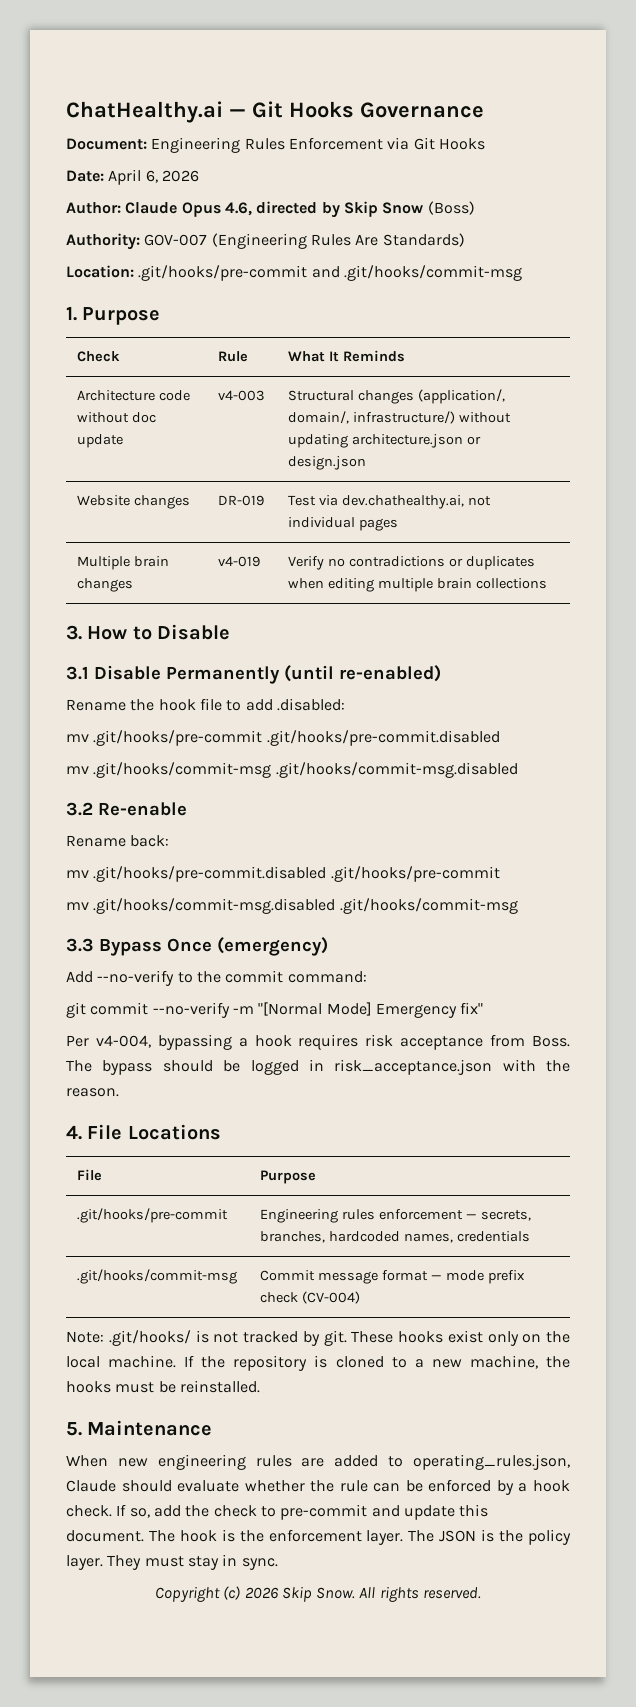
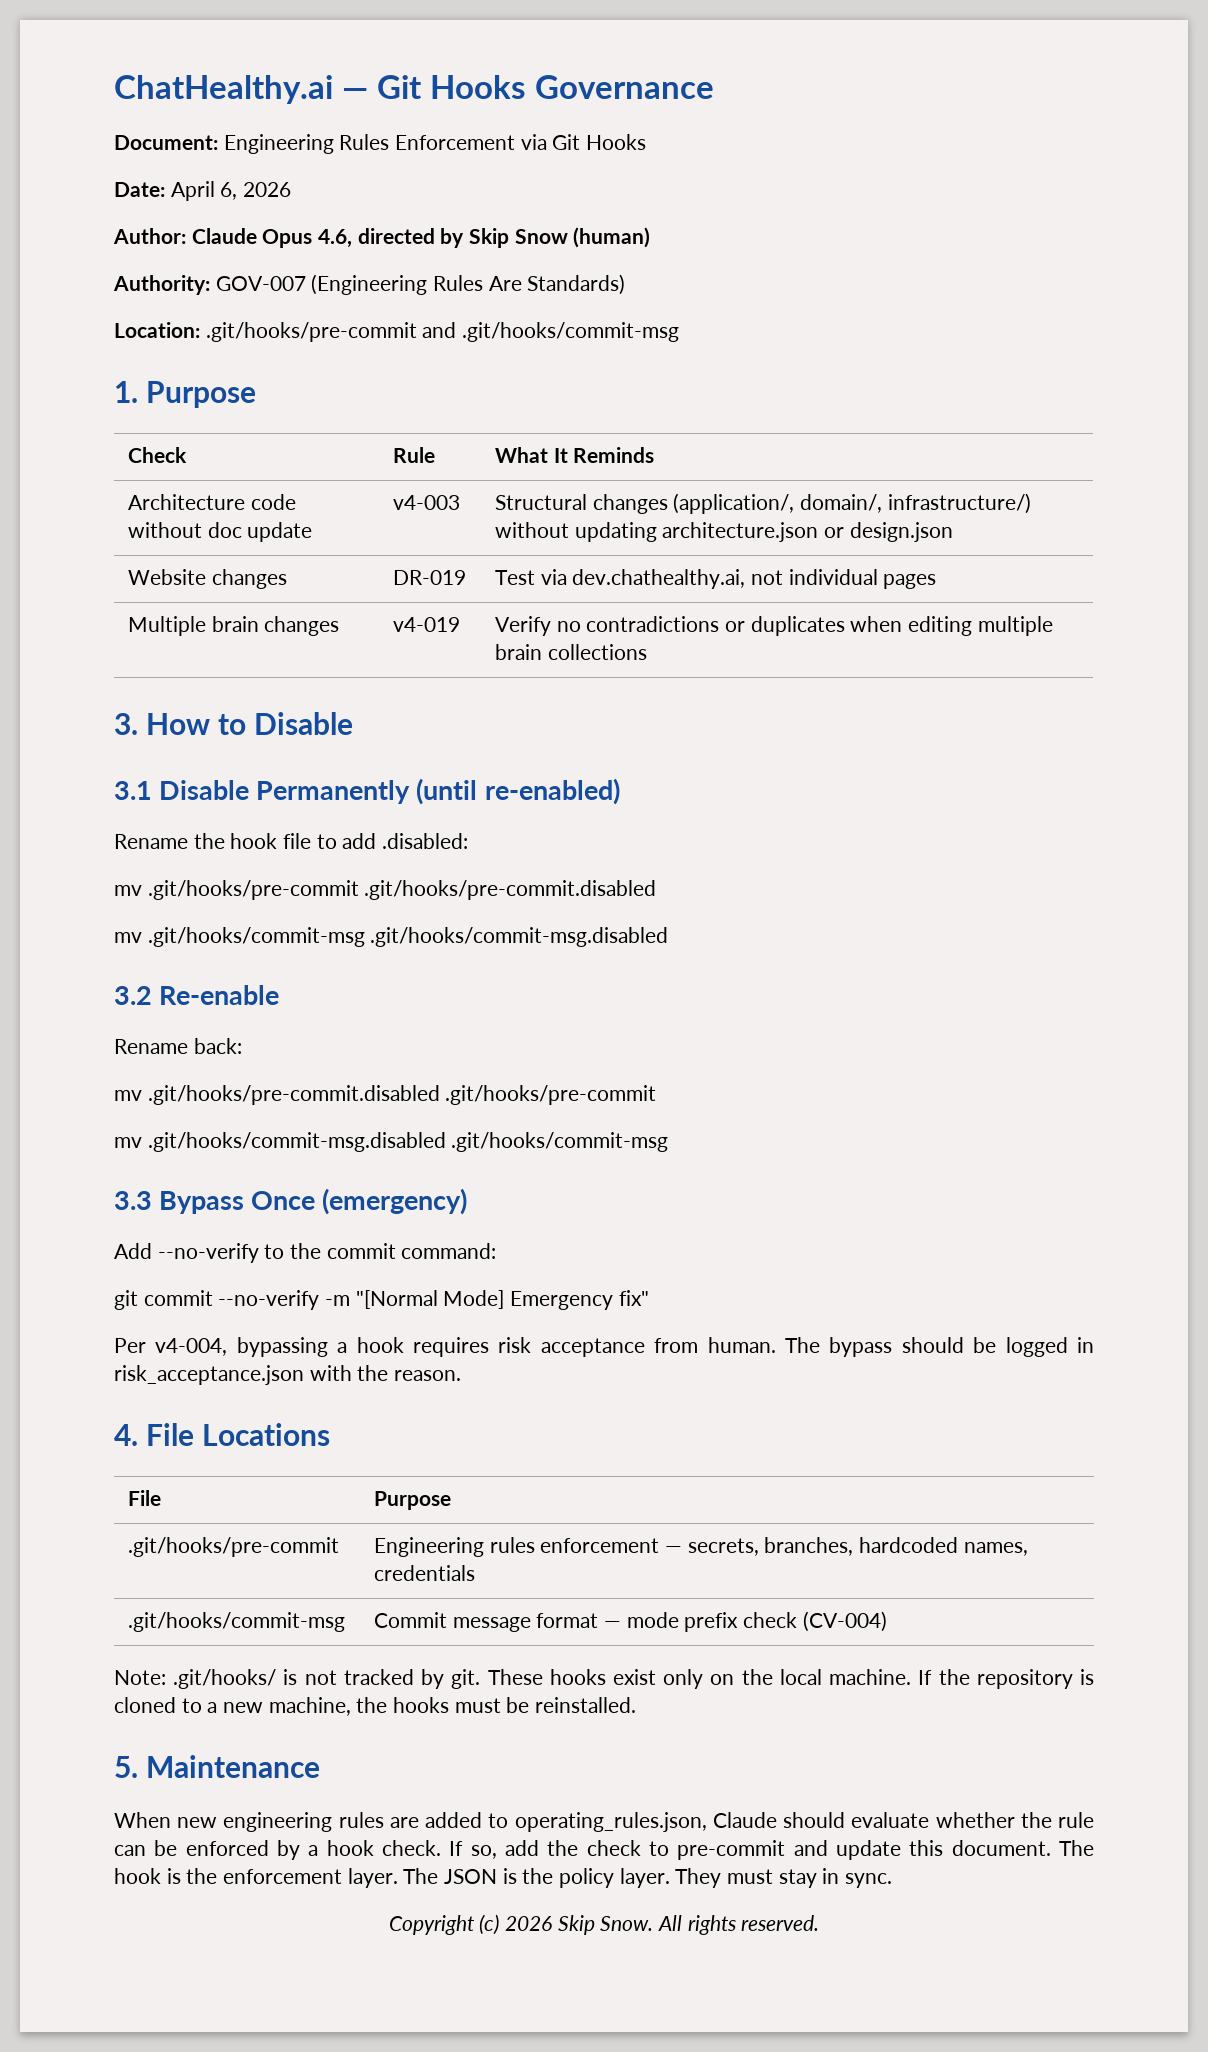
[427,201,475,215] (Boss) -> [573,227,651,248] (human)
[532,1035,571,1047] Boss. -> [707,1337,776,1353] human.

